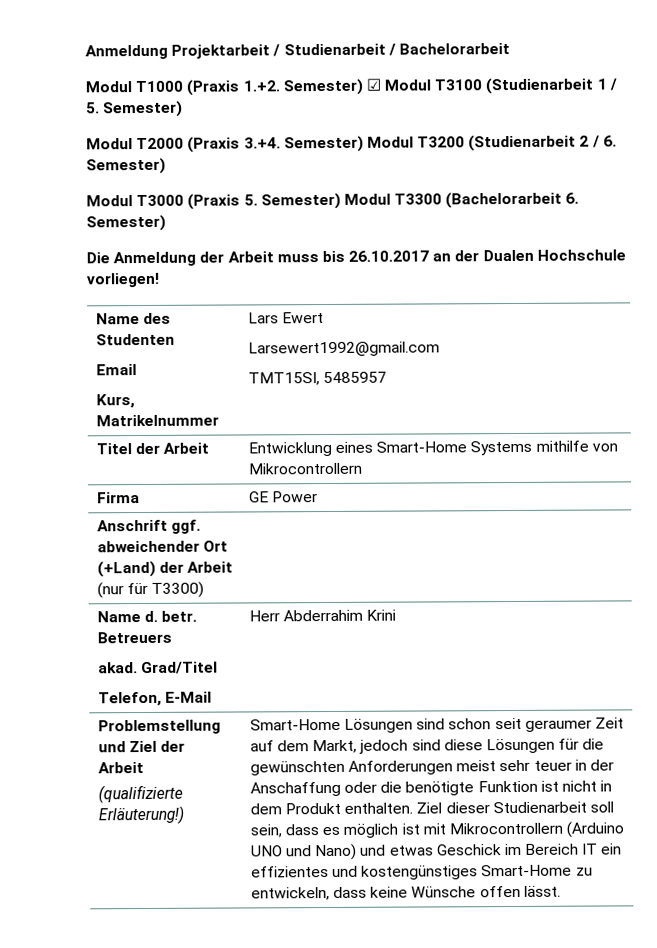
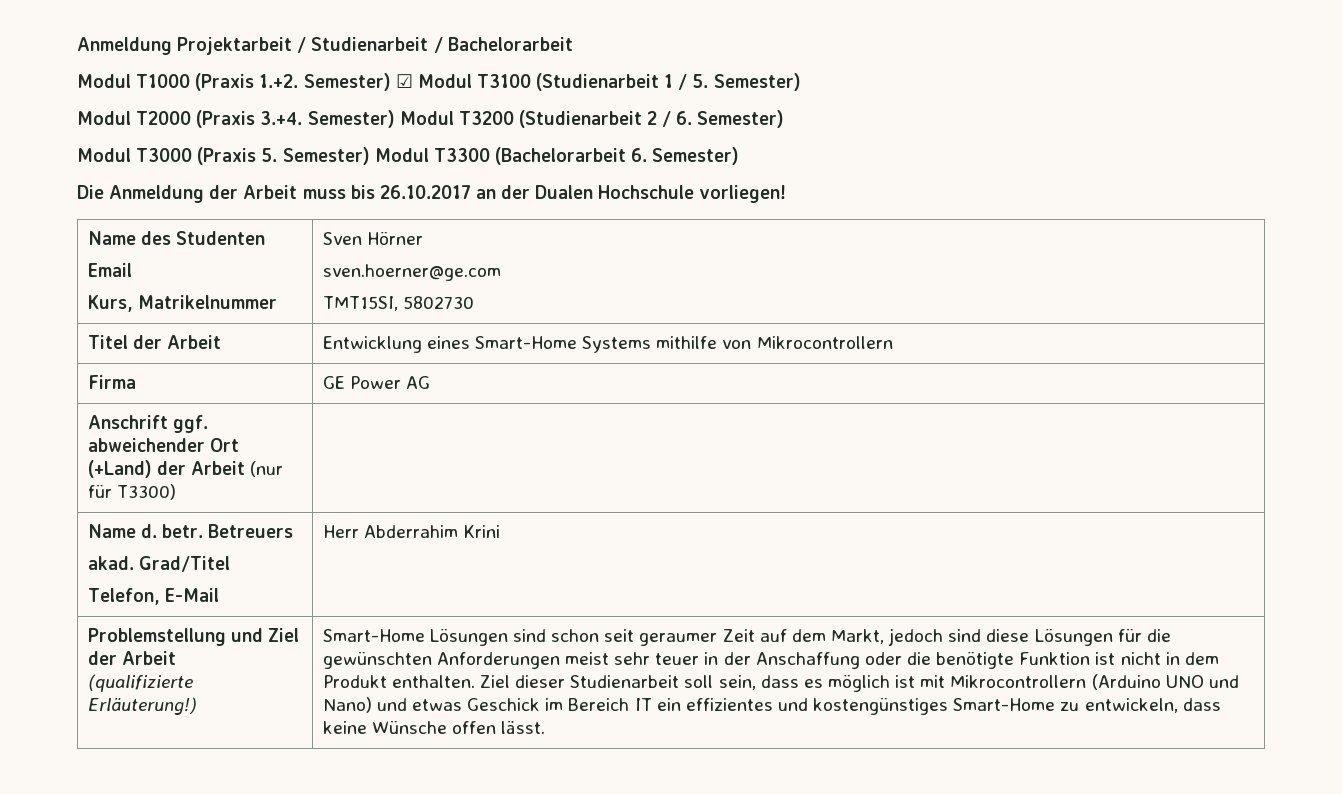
[247,312,324,324] [247,341,440,357] Lars Ewert // Larsewert1992@gmail.com -> [322,231,423,245] [322,264,501,281] Sven Hörner // sven.hoerner@ge.com
[322,371,387,384] 5485957 -> [402,296,474,309] 5802730
(318, 497) none -> [406,376,431,389] AG

